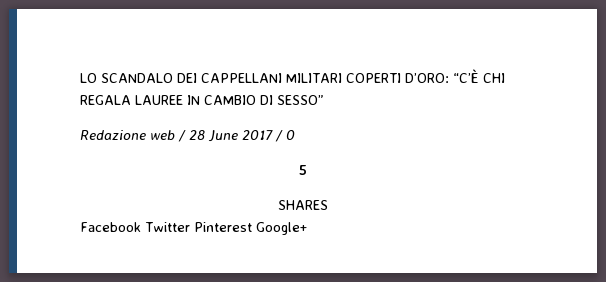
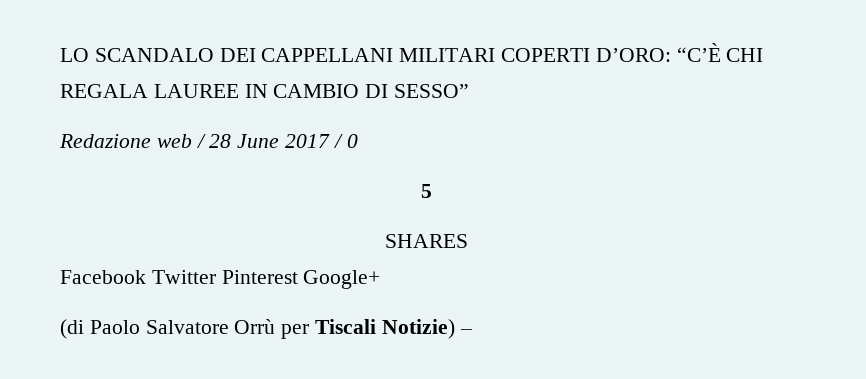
(307, 228) none -> [60,319,472,339] // (di Paolo Salvatore Orrù per Tiscali Notizie) –

